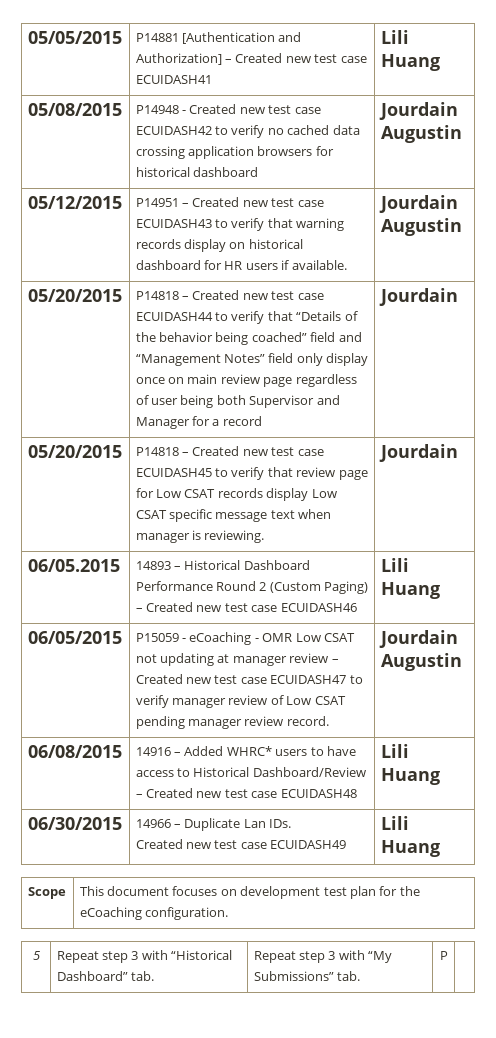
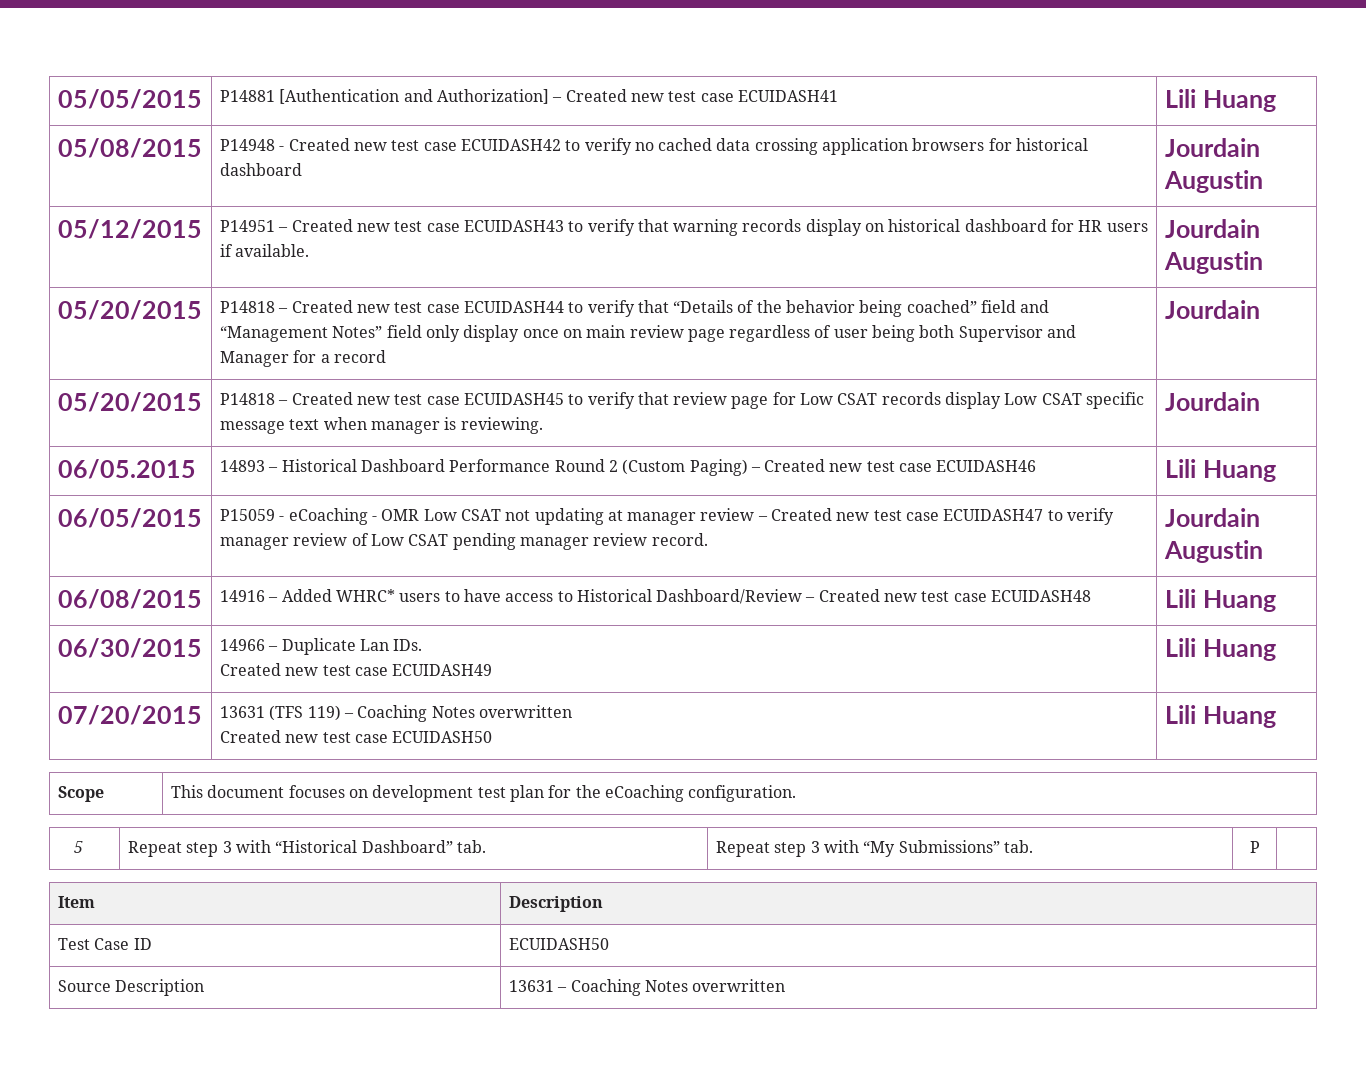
(440, 848) none -> [57,705,202,725] [219,705,572,722] [219,730,493,743] [1164,705,1276,728] // 07/20/2015 | 13631 (TFS 119) – Coaching Notes overwritten // Created new test case ECUIDASH50 | Lili Huang
(448, 955) none -> [57,896,95,908] [508,896,603,912] [57,938,152,950] [508,938,609,950] [57,979,205,996] [508,979,786,996] // Item | Description // Test Case ID | ECUIDASH50 // Source Description | 13631 – Coaching Notes overwritten

